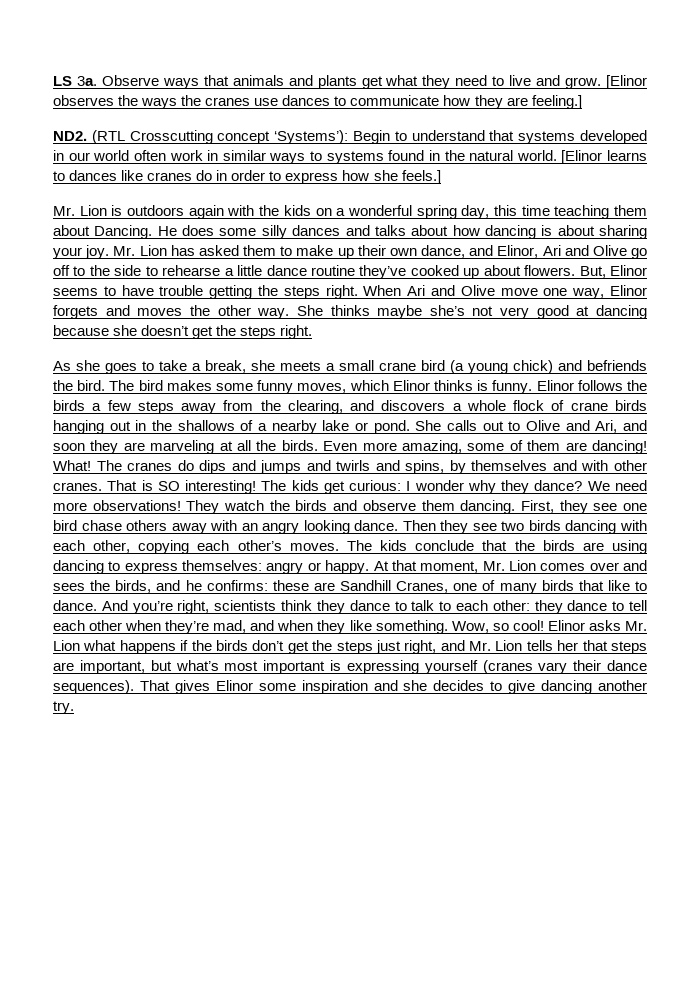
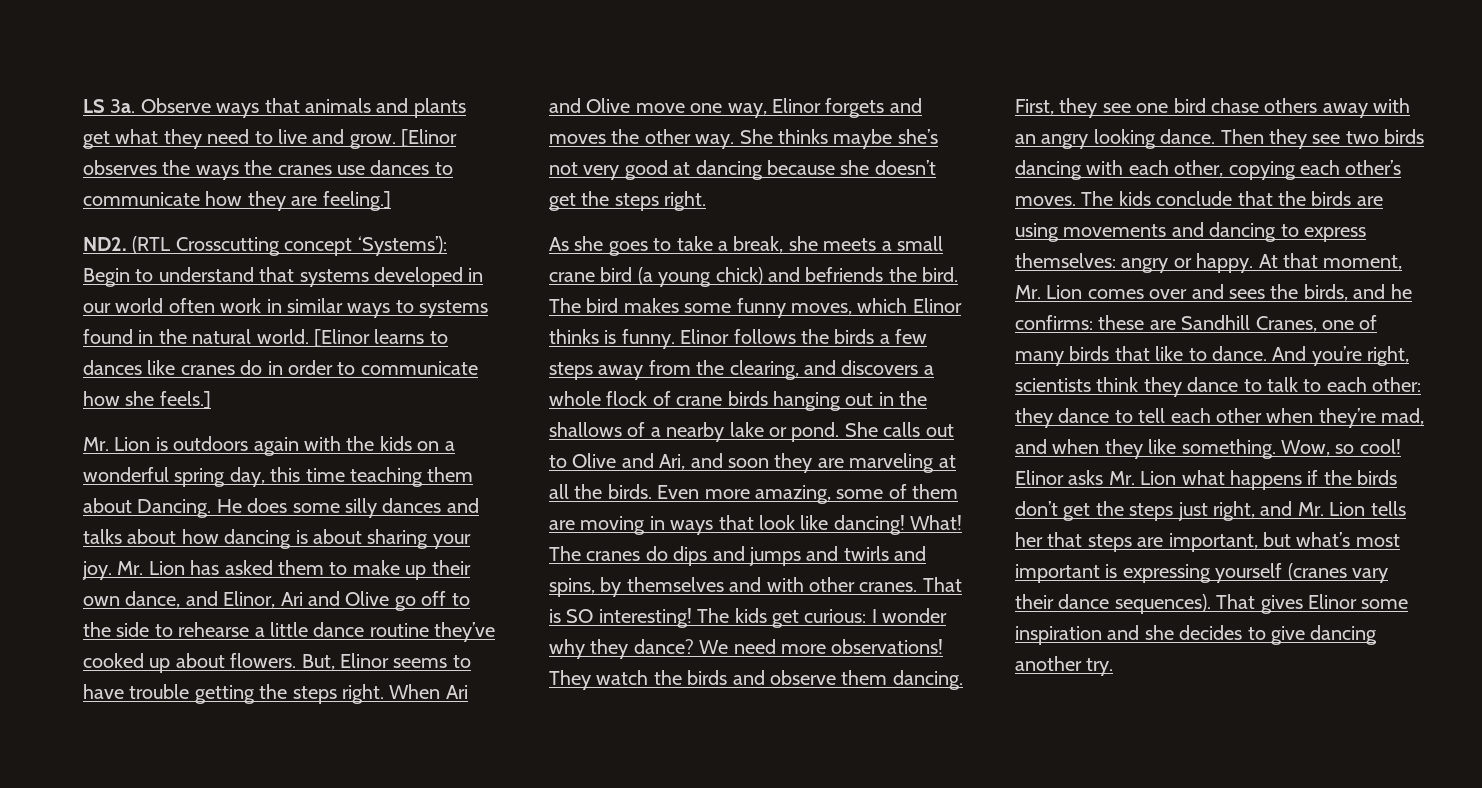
[285,172,339,184] express -> [360,361,478,375] communicate
(587, 446) none -> [580,515,829,535] moving in ways that look like
(647, 547) none -> [1063,222,1204,237] movements and

